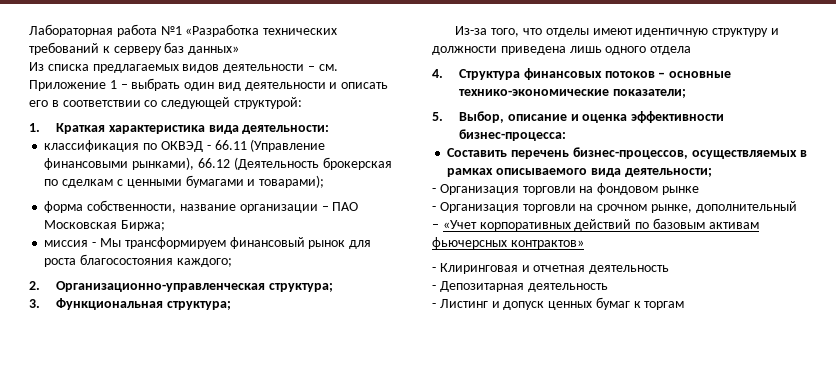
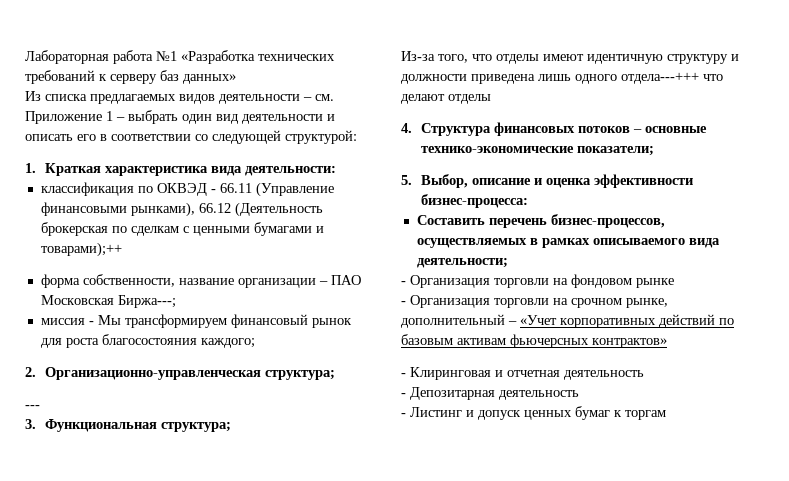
[259,175,325,188] товарами); -> [40,242,122,257] товарами);++
[121,220,166,231] Биржа; -> [117,295,176,308] Биржа---;
(333, 287) none -> [25,405,40,409] // ---
[650,46,692,55] отдела -> [621,72,723,84] [401,94,491,104] отдела---+++ что делают отделы

